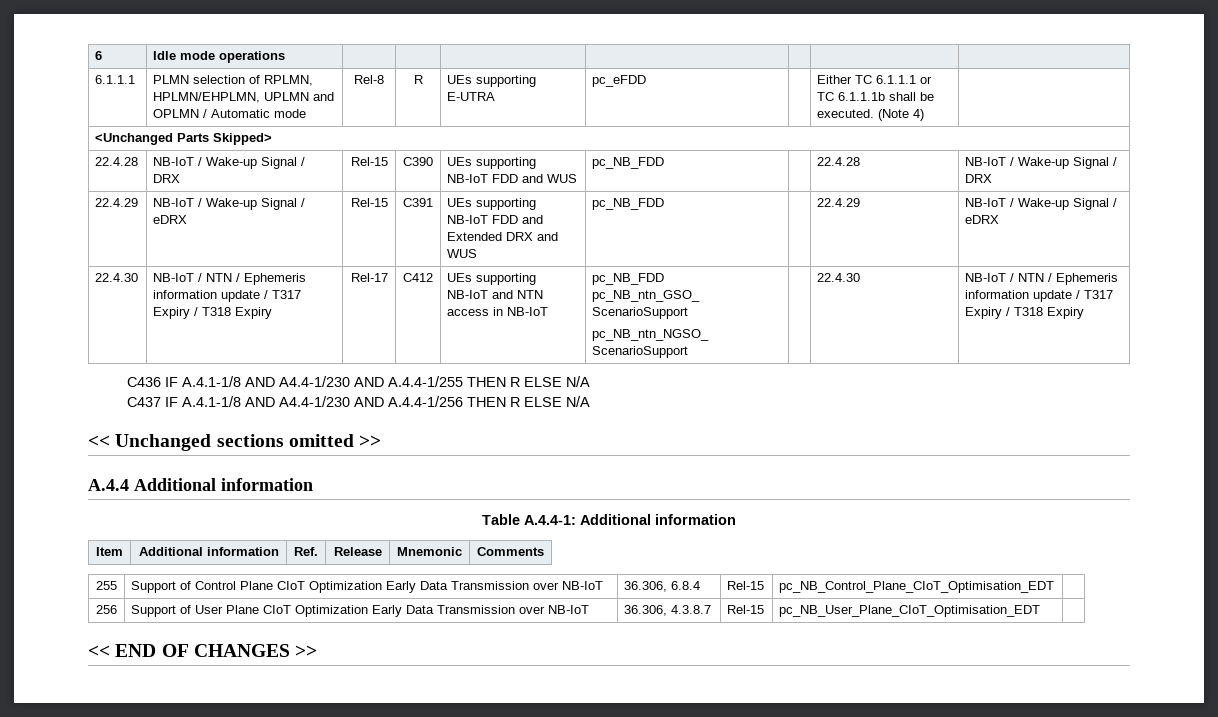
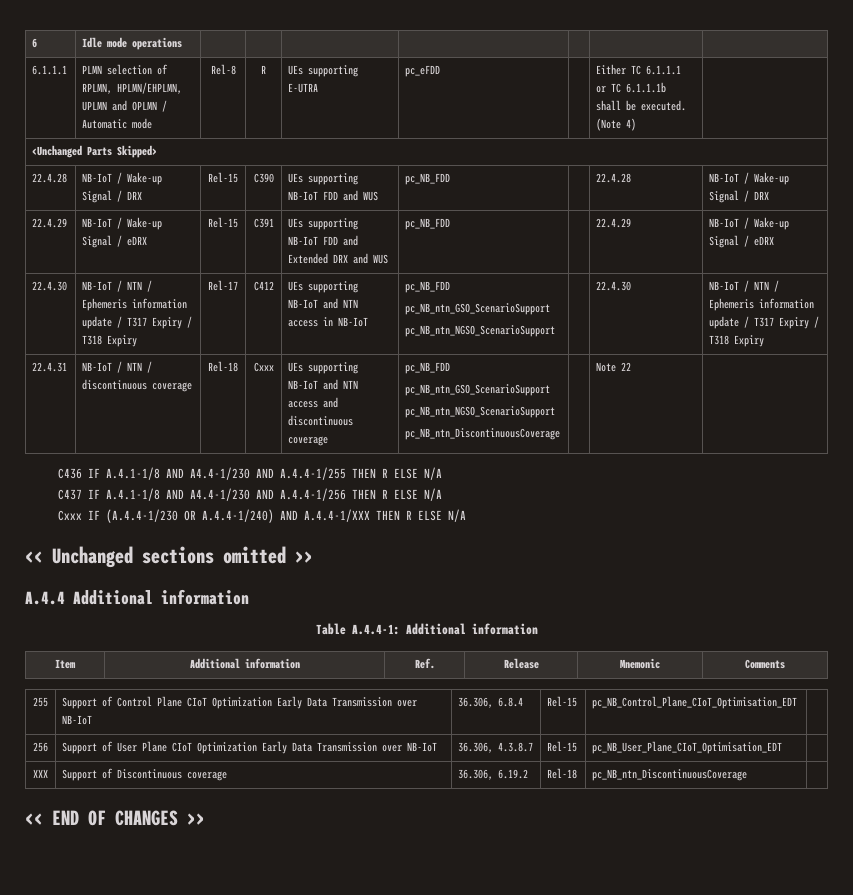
(1085, 313) none -> [32,362,68,372] [82,361,153,373] [82,379,193,392] [208,361,238,372] [253,362,274,372] [288,362,359,374] [288,379,359,390] [288,397,339,408] [288,415,354,426] [288,436,329,446] [405,362,451,374] [405,384,551,396] [405,406,556,418] [405,428,561,440] [596,362,632,372] // 22.4.31 | NB-IoT / NTN / discontinuous coverage | Rel-18 | Cxxx | UEs supporting NB-IoT and NTN access and discontinuous coverage | pc_NB_FDD // pc_NB_ntn_GSO_ScenarioSupport // pc_NB_ntn_NGSO_ScenarioSupport // pc_NB_ntn_DiscontinuousCoverage | | Note 22 |
(590, 401) none -> [57,509,466,523] // Cxxx IF (A.4.4-1/230 OR A.4.4-1/240) AND A.4.4-1/XXX THEN R ELSE N/A
(1041, 611) none -> [33,769,48,778] [62,768,228,781] [458,769,529,780] [547,768,578,779] [592,769,748,781] // XXX | Support of Discontinuous coverage | 36.306, 6.19.2 | Rel-18 | pc_NB_ntn_DiscontinuousCoverage |

